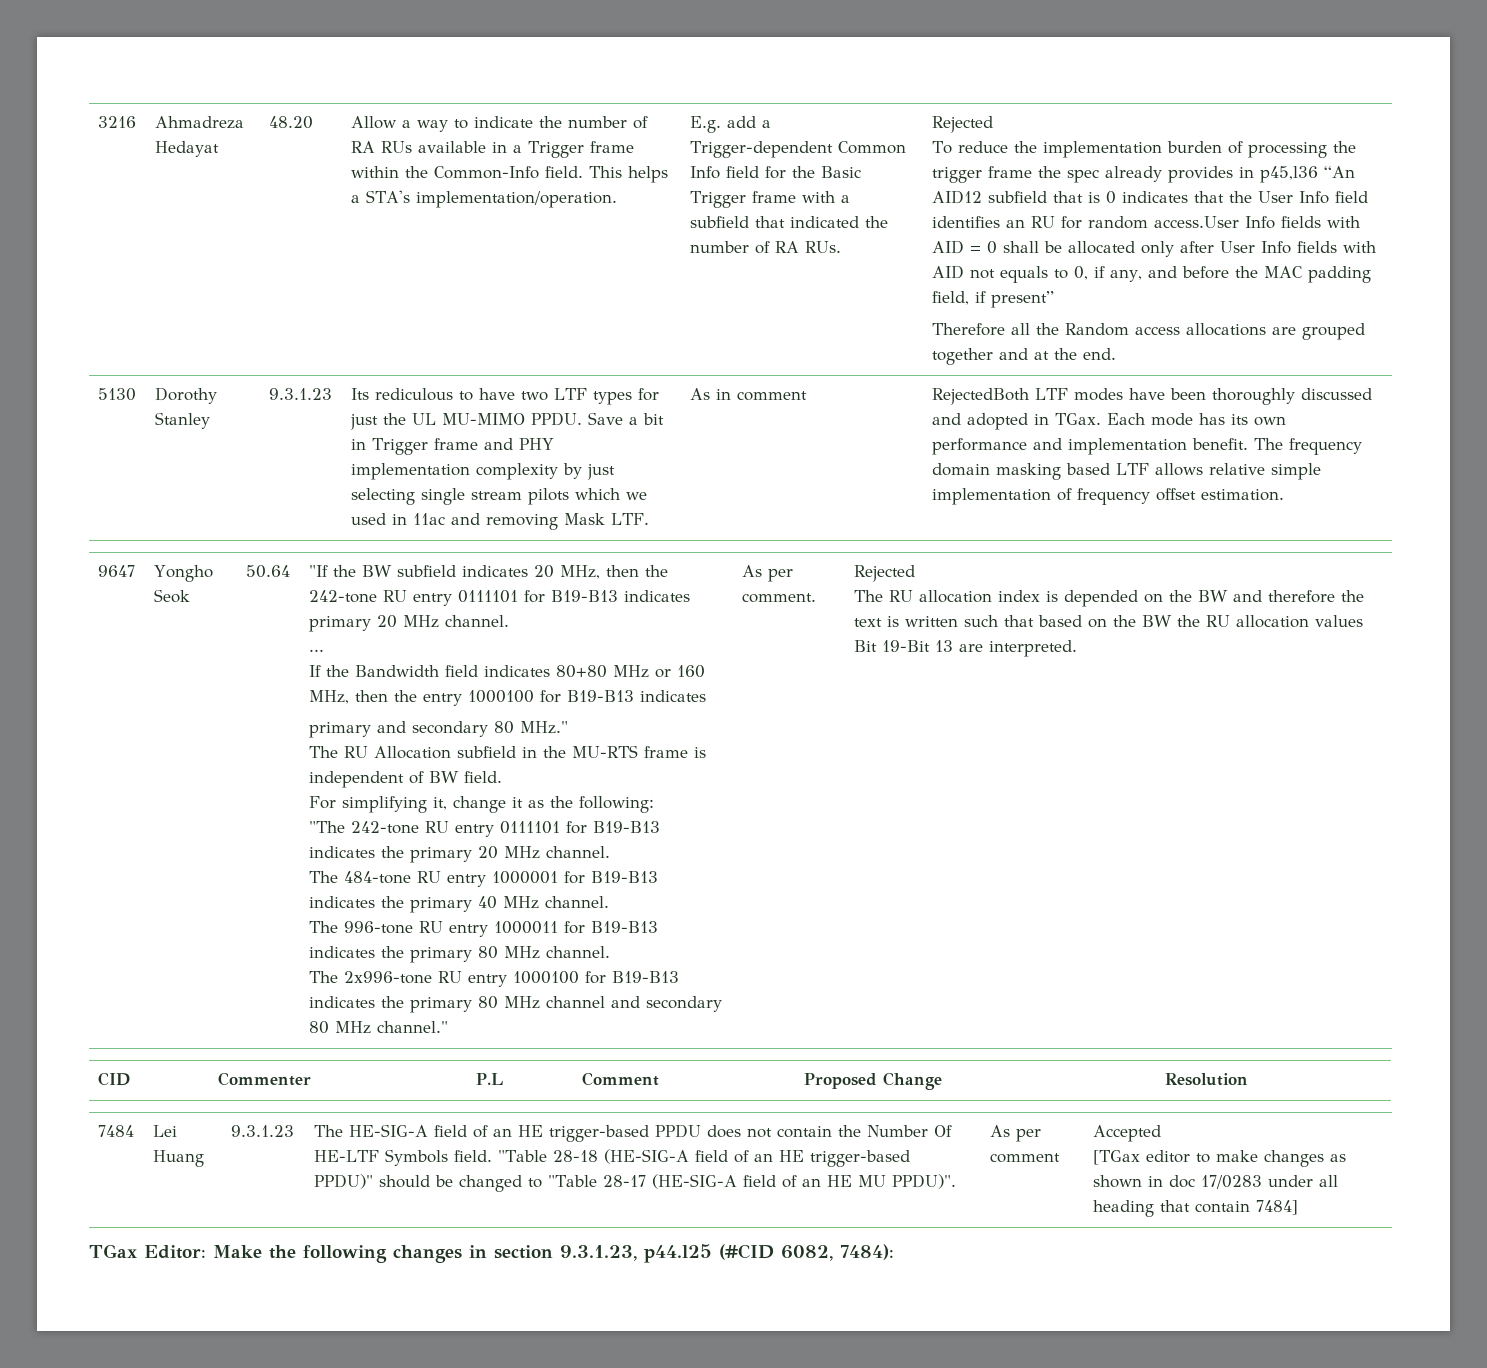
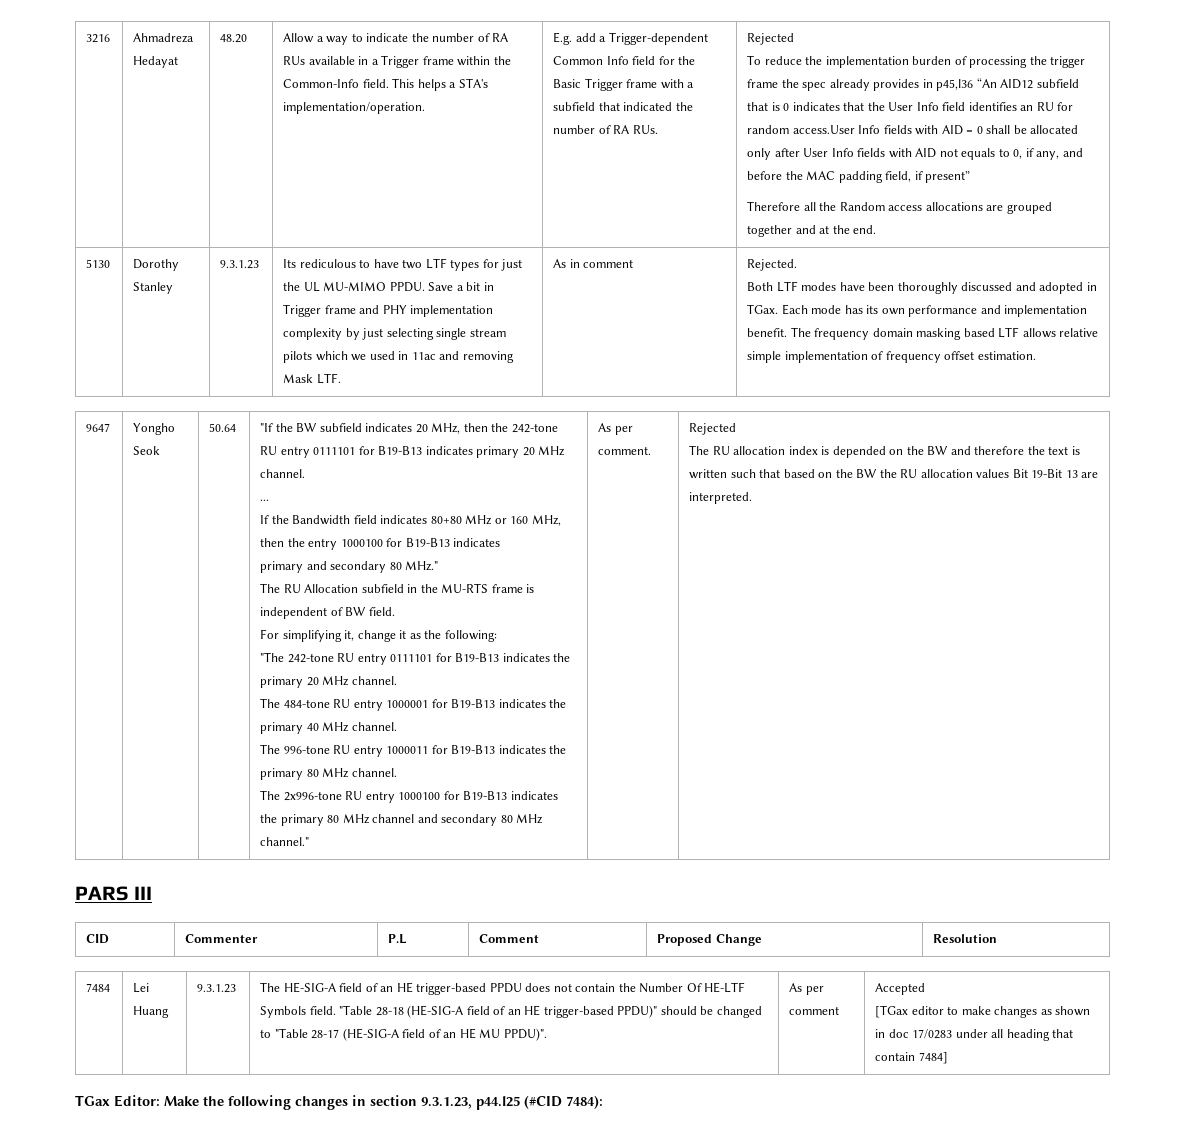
[932,388,1030,405] RejectedBoth -> [747,259,798,271] [747,282,774,291] Rejected. // Both
(1078, 648) none -> [75,886,152,901] // PARS III
[781,1245,833,1261] 6082, -> (562, 1102) none

